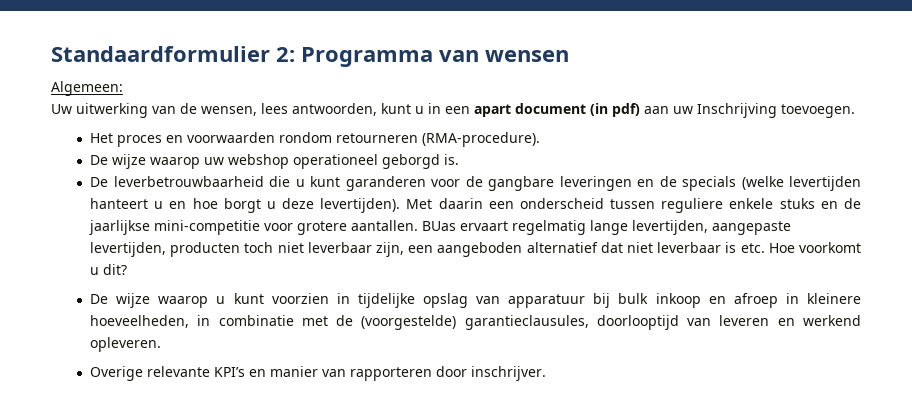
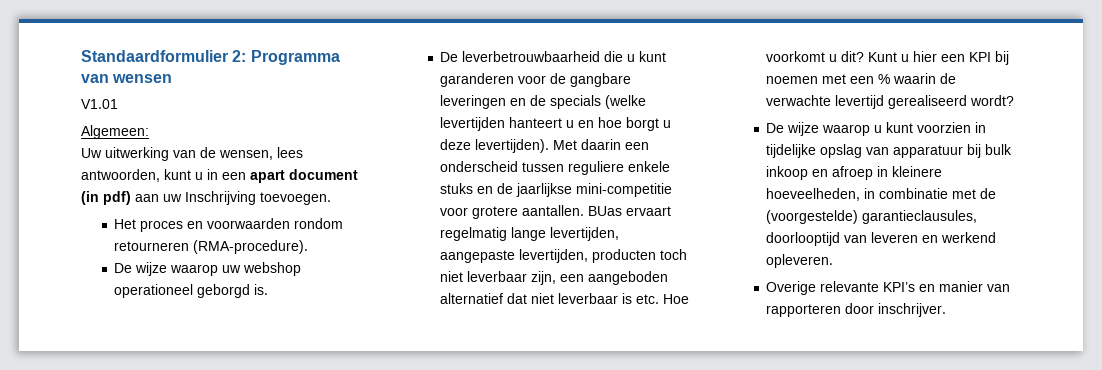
(569, 56) none -> [81,99,118,109] // V1.01
(128, 269) none -> [868,51,1010,65] [766,73,957,84] [766,95,1015,109] Kunt u hier een KPI bij noemen met een % waarin de verwachte levertijd gerealiseerd wordt?

